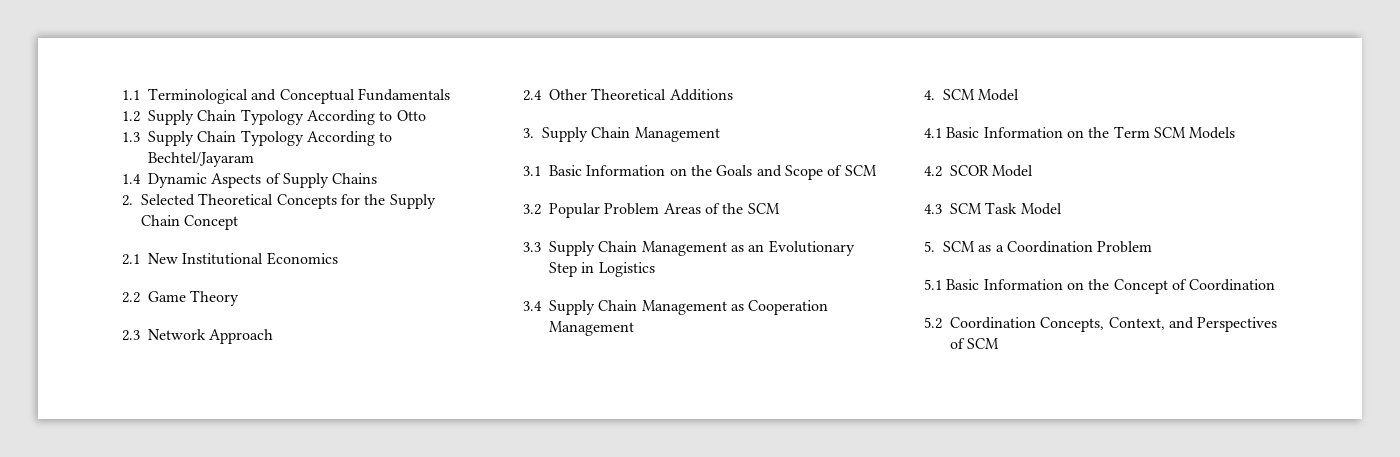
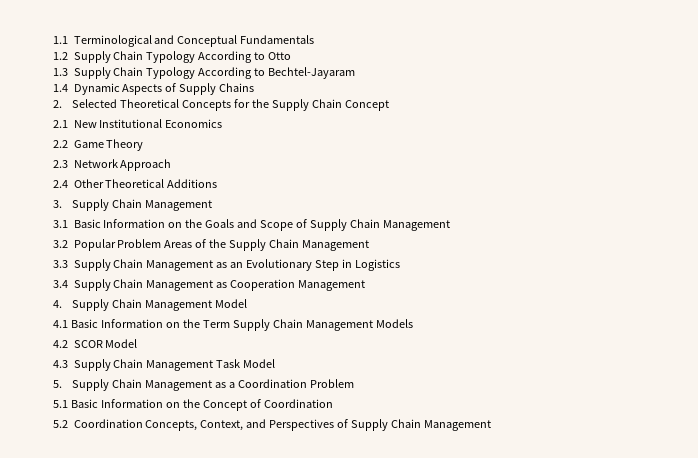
[148,152,254,167] Bechtel/Jayaram -> [268,67,356,79] Bechtel-Jayaram
[844,165,877,176] SCM -> [310,219,451,231] Supply Chain Management
[747,203,780,214] SCM -> [229,239,370,251] Supply Chain Management
[943,89,976,100] SCM -> [72,299,213,311] Supply Chain Management
[1153,127,1186,138] SCM -> [232,319,373,331] Supply Chain Management
[950,203,982,214] SCM -> [73,359,214,371] Supply Chain Management
[943,241,976,252] SCM -> [72,379,213,391] Supply Chain Management
[967,338,1000,349] SCM -> [351,419,492,431] Supply Chain Management

